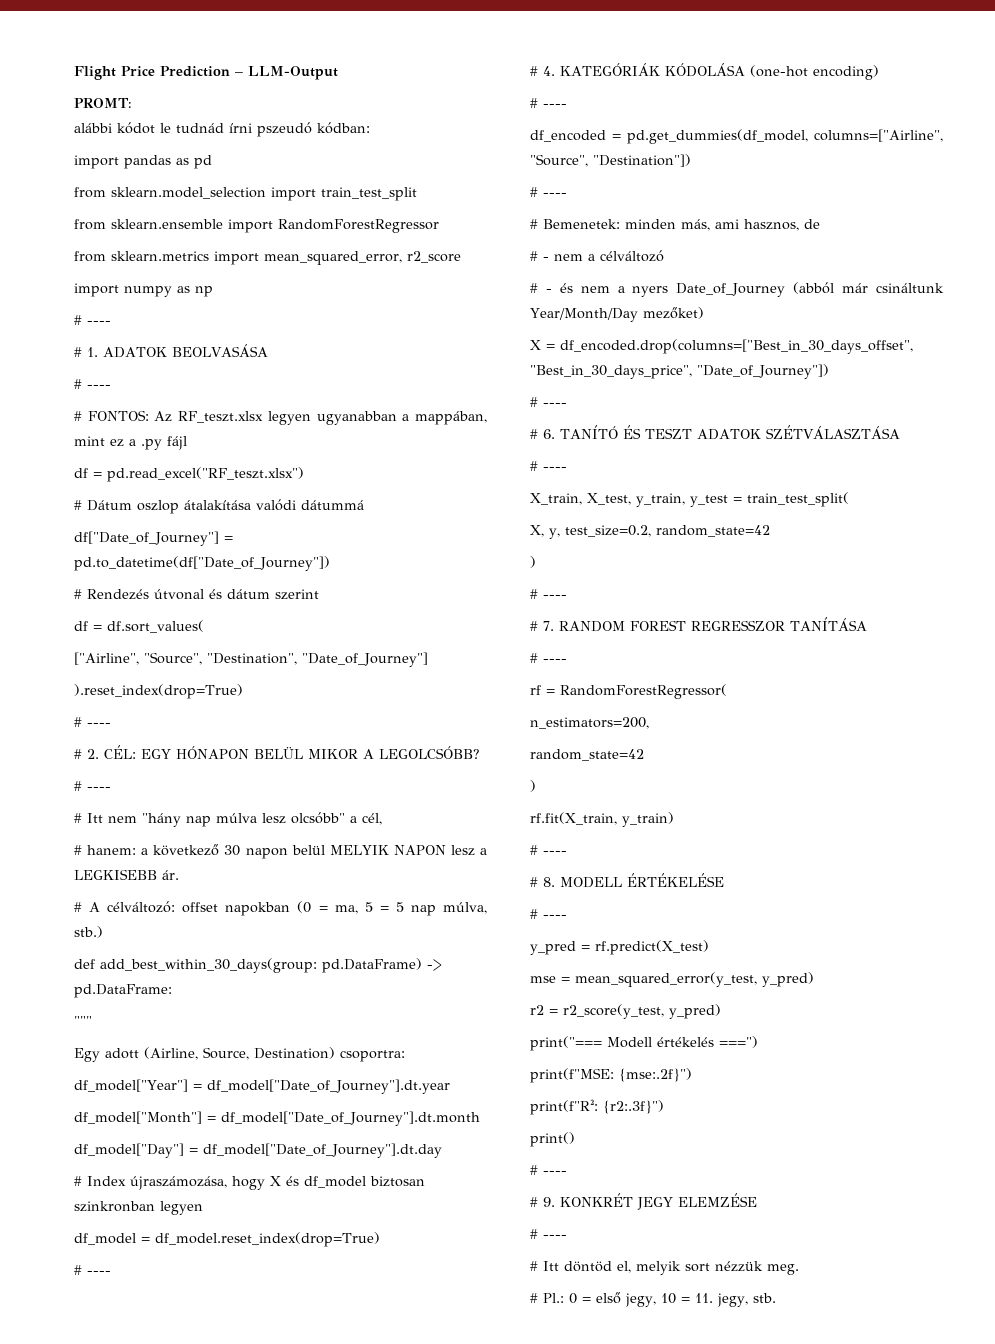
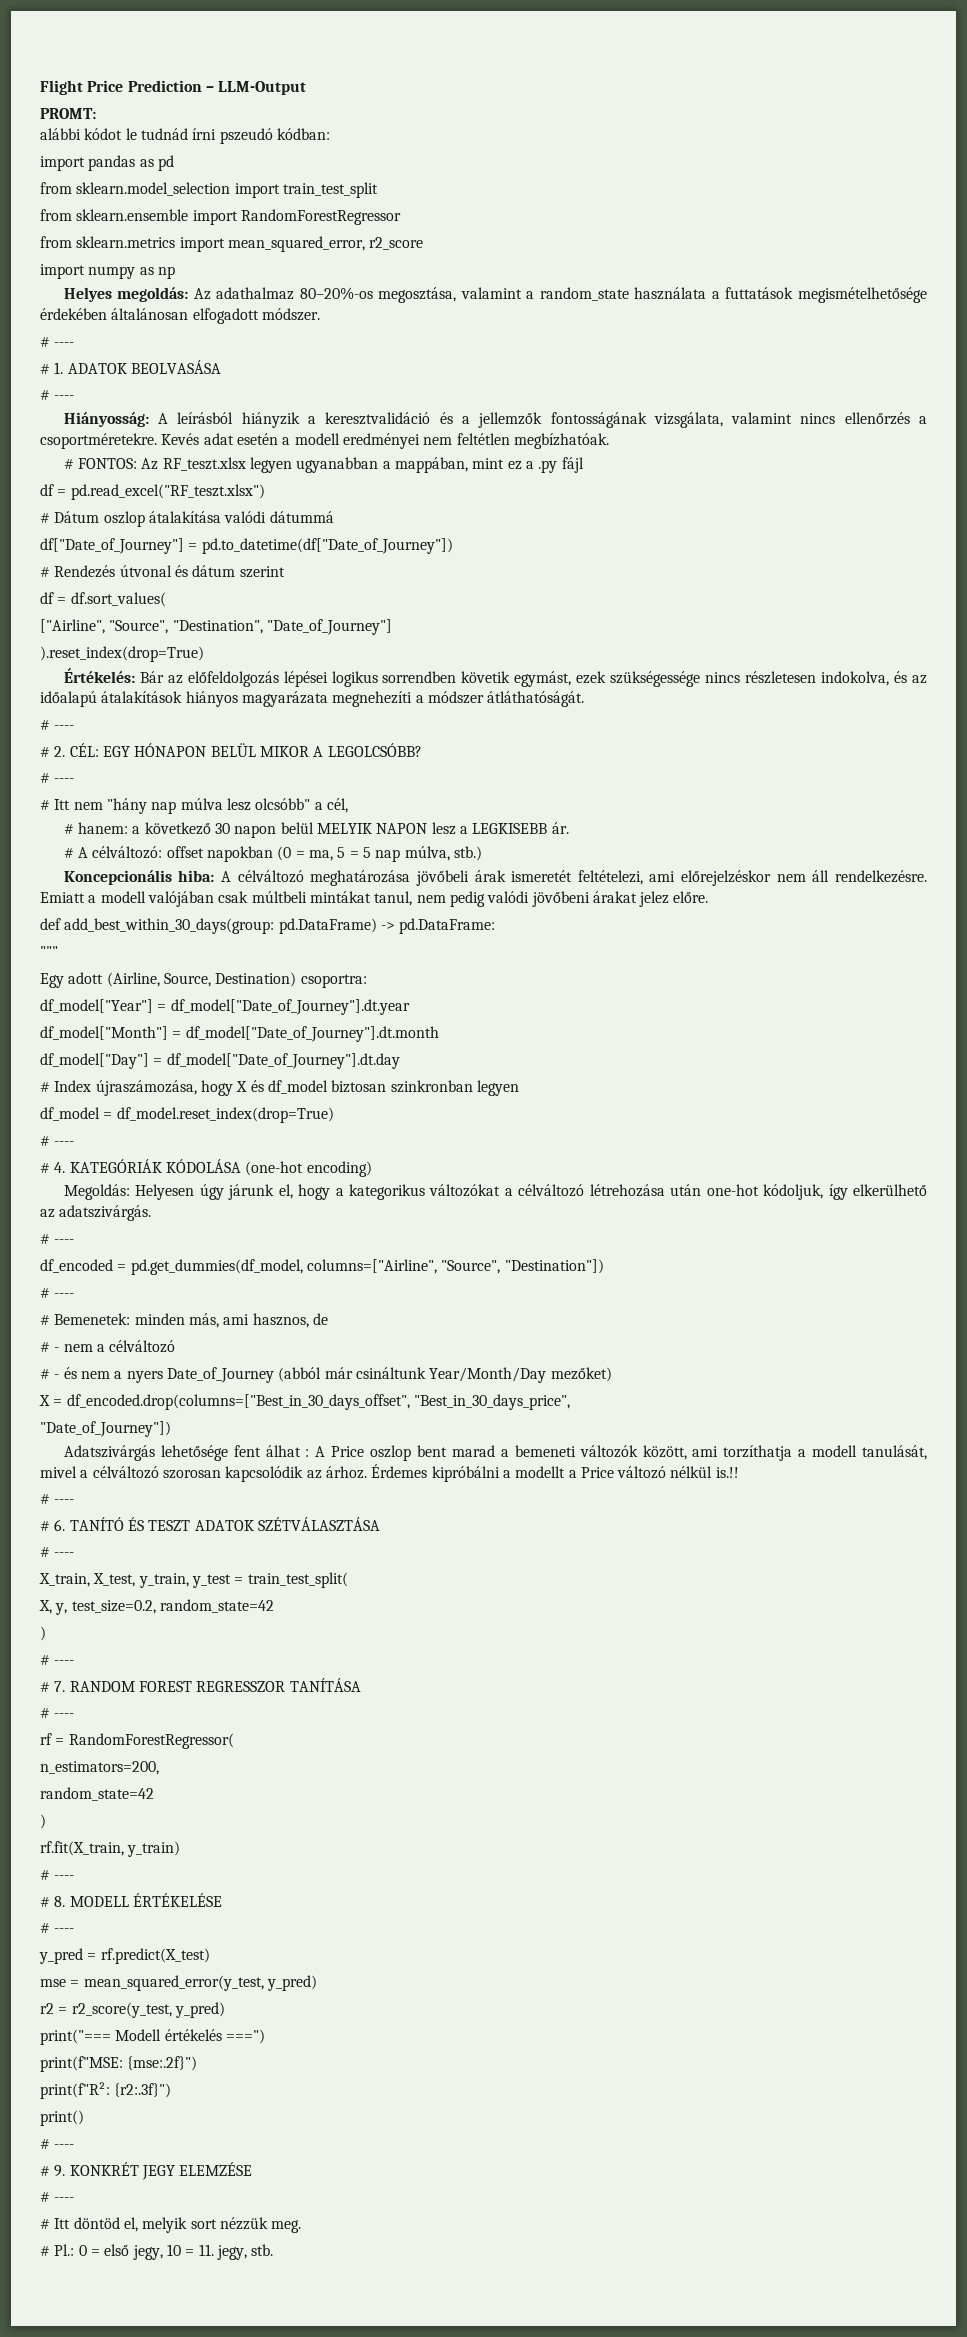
(213, 291) none -> [63,287,927,303] [40,308,320,324] // Helyes megoldás: Az adathalmaz 80–20%-os megosztása, valamint a random_state használata a futtatások megismételhetősége érdekében általánosan elfogadott módszer.
(111, 387) none -> [63,412,928,428] [40,433,609,449] // Hiányosság: A leírásból hiányzik a keresztvalidáció és a jellemzők fontosságának vizsgálata, valamint nincs ellenőrzés a csoportméretekre. Kevés adat esetén a modell eredményei nem feltétlen megbízhatóak.
(243, 691) none -> [63,668,928,687] [40,691,585,707] // Értékelés: Bár az előfeldolgozás lépései logikus sorrendben követik egymást, ezek szükségessége nincs részletesen indokolva, és az időalapú átalakítások hiányos magyarázata megnehezíti a módszer átláthatóságát.
(103, 932) none -> [63,870,928,886] [40,891,709,907] // Koncepcionális hiba: A célváltozó meghatározása jövőbeli árak ismeretét feltételezi, ami előrejelzéskor nem áll rendelkezésre. Emiatt a modell valójában csak múltbeli mintákat tanul, nem pedig valódi jövőbeni árakat jelez előre.
(879, 72) none -> [63,1184,928,1200] [40,1205,152,1221] // Megoldás: Helyesen úgy járunk el, hogy a kategorikus változókat a célváltozó létrehozása után one-hot kódoljuk, így elkerülhető az adatszivárgás.
(692, 372) none -> (570, 1402) //
(829, 371) none -> [63,1445,927,1461] [40,1464,739,1482] // Adatszivárgás lehetősége fent álhat : A Price oszlop bent marad a bemeneti változók között, ami torzíthatja a modell tanulását, mivel a célváltozó szorosan kapcsolódik az árhoz. Érdemes kipróbálni a modellt a Price változó nélkül is.!!

